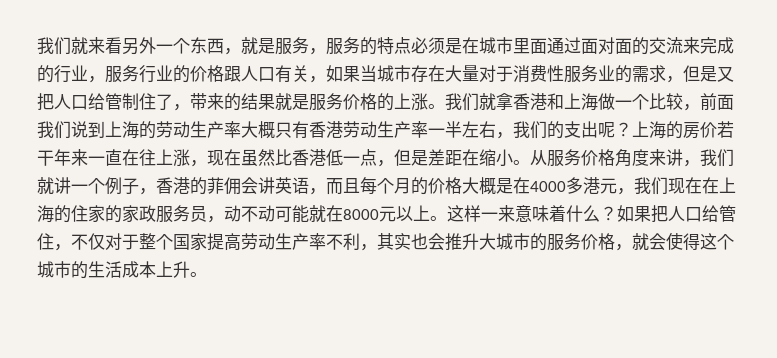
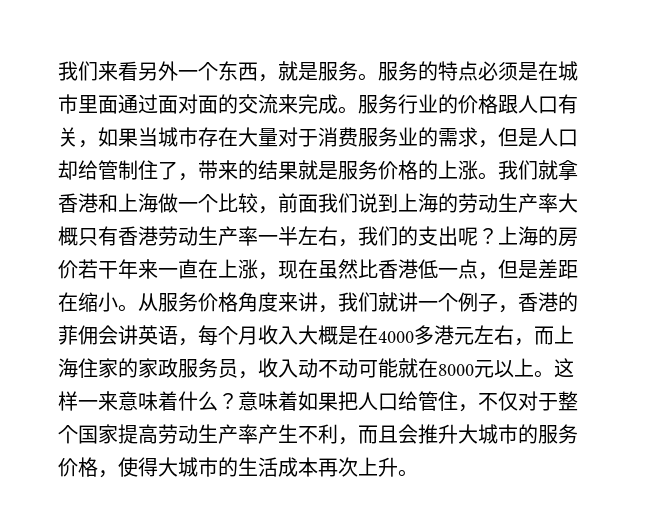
[37,37,88,55] 我们就 -> [58,61,98,81] 我们
[309,48,326,55] ， -> [358,73,378,81] 。
[37,65,105,83] 的行业， -> [338,106,358,114] 。
[547,65,564,82] 性 -> (358, 137) none
[717,66,734,82] [37,93,88,111] 又把人口 -> [538,128,578,147] [58,160,78,180] 人口却
[139,149,156,166] 往 -> (218, 269) none
[326,177,462,195] 而且每个月的价格 -> [198,325,298,346] 每个月收入
[617,177,736,195] [37,205,71,223] ，我们现在在上海的 -> [474,325,574,346] [58,358,78,378] 左右，而上海
(224, 219) none -> [258,358,298,378] 收入
(617, 213) none -> [238,391,298,411] 意味着
[326,233,428,251] 不利，其实也 -> [258,424,398,445] 产生不利，而且
[632,232,734,250] 就会使得这个 -> [118,457,178,477] 使得大
(156, 269) none -> [318,457,358,477] 再次

